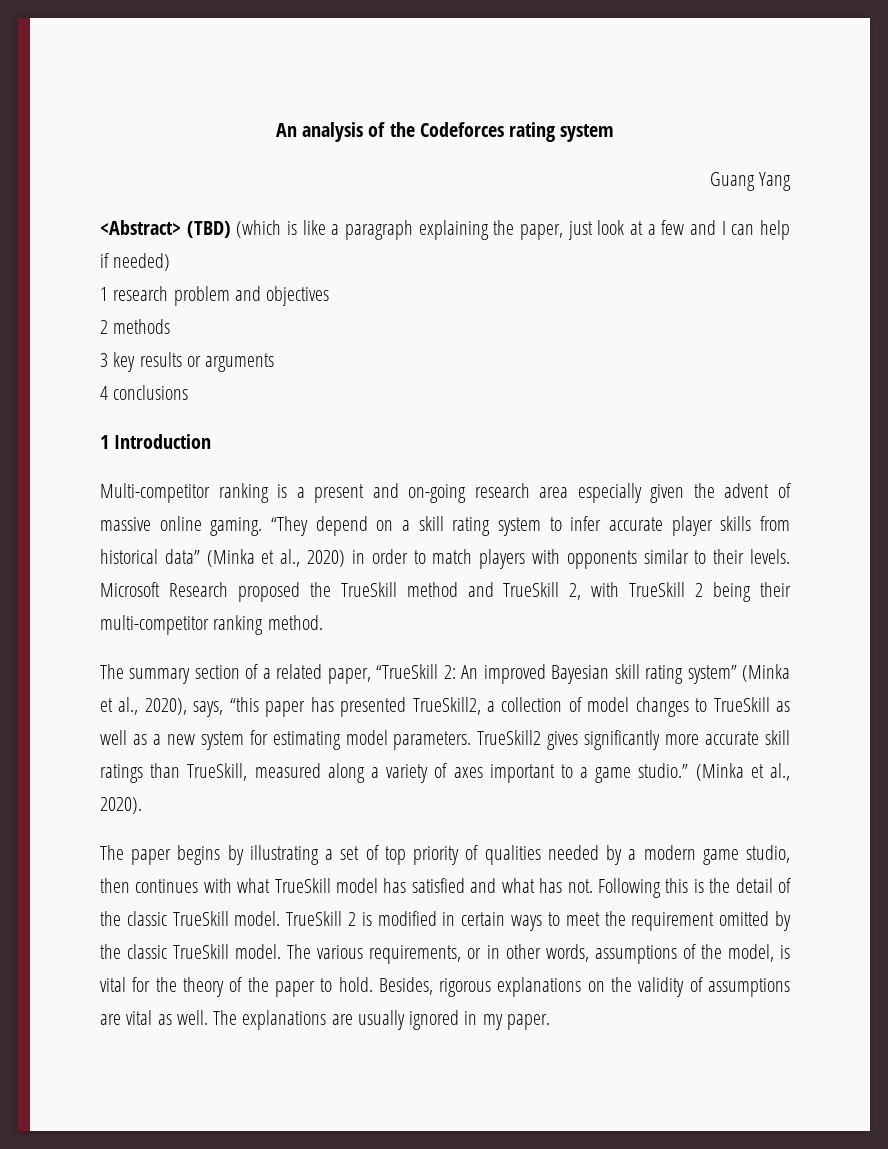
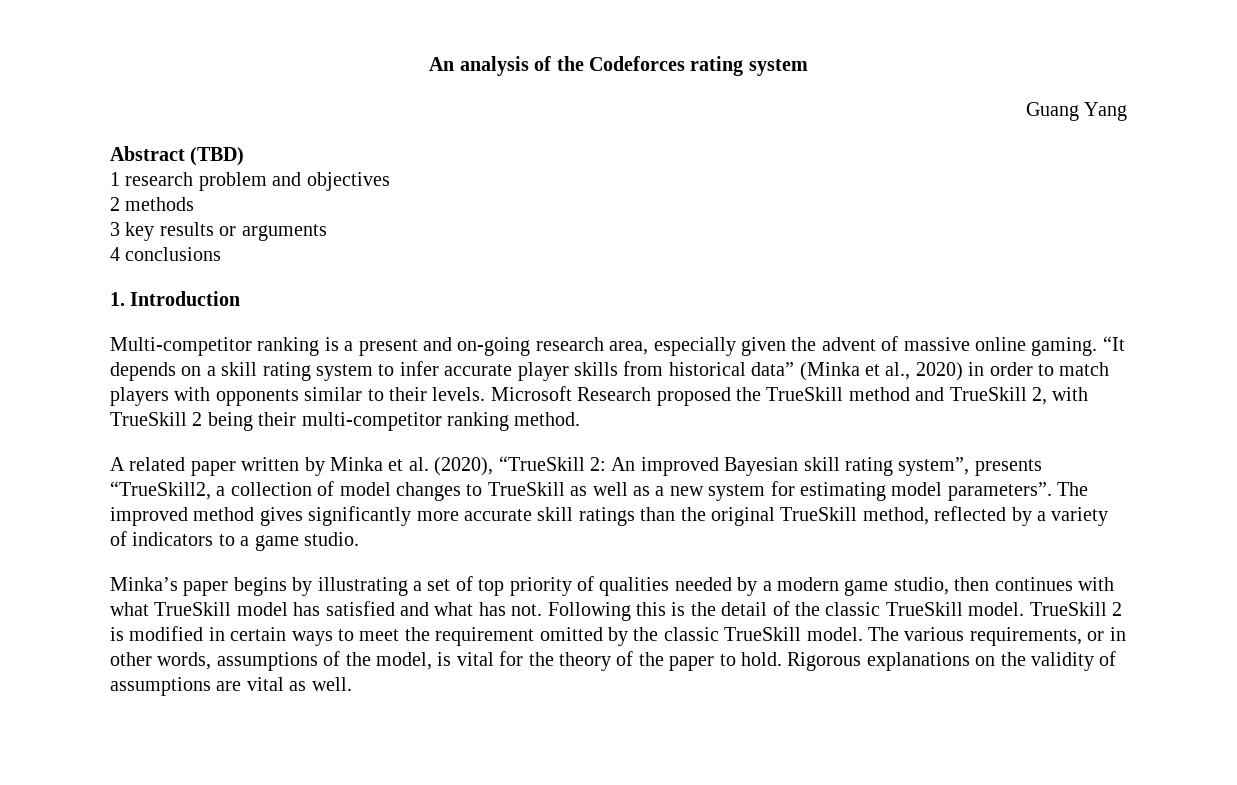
[100,220,181,235] <Abstract> -> [110,146,185,161] Abstract
[236,220,790,240] [100,253,171,271] (which is like a paragraph explaining the paper, just look at a few and I can help if needed) -> (245, 156) none
[100,435,109,449] 1 -> [110,292,125,306] 1.
[539,487,569,498] area -> [609,341,649,355] area,
[271,516,368,536] “They depend -> [1102,336,1125,351] [110,362,176,381] “It depends
[100,664,371,684] The summary section of a related paper, -> [110,457,494,476] A related paper written by Minka et al. (2020),
[687,664,791,684] [100,697,481,717] system” (Minka et al., 2020), says, “this paper has presented TrueSkill2, -> [898,457,1042,476] [110,481,211,500] system”, presents “TrueSkill2,
[393,730,542,750] parameters. TrueSkill2 -> [947,482,1089,501] [110,507,255,526] parameters”. The improved method
[187,763,365,783] TrueSkill, measured along -> [680,506,1032,526] the original TrueSkill method, reflected by
[453,764,555,783] axes important -> [132,532,214,546] indicators
[638,763,790,781] [100,797,142,814] [100,845,124,860] studio.” (Minka et al., 2020). // The -> [304,532,359,546] [110,577,178,591] studio. // Minka’s
[378,977,492,997] Besides, rigorous -> [787,652,862,671] Rigorous
[213,1010,550,1030] The explanations are usually ignored in my paper. -> (352, 684) none

